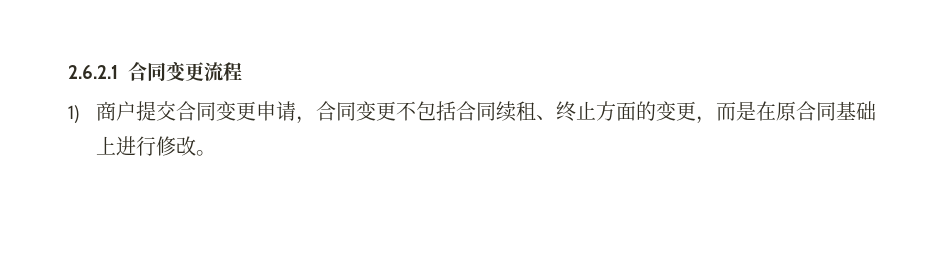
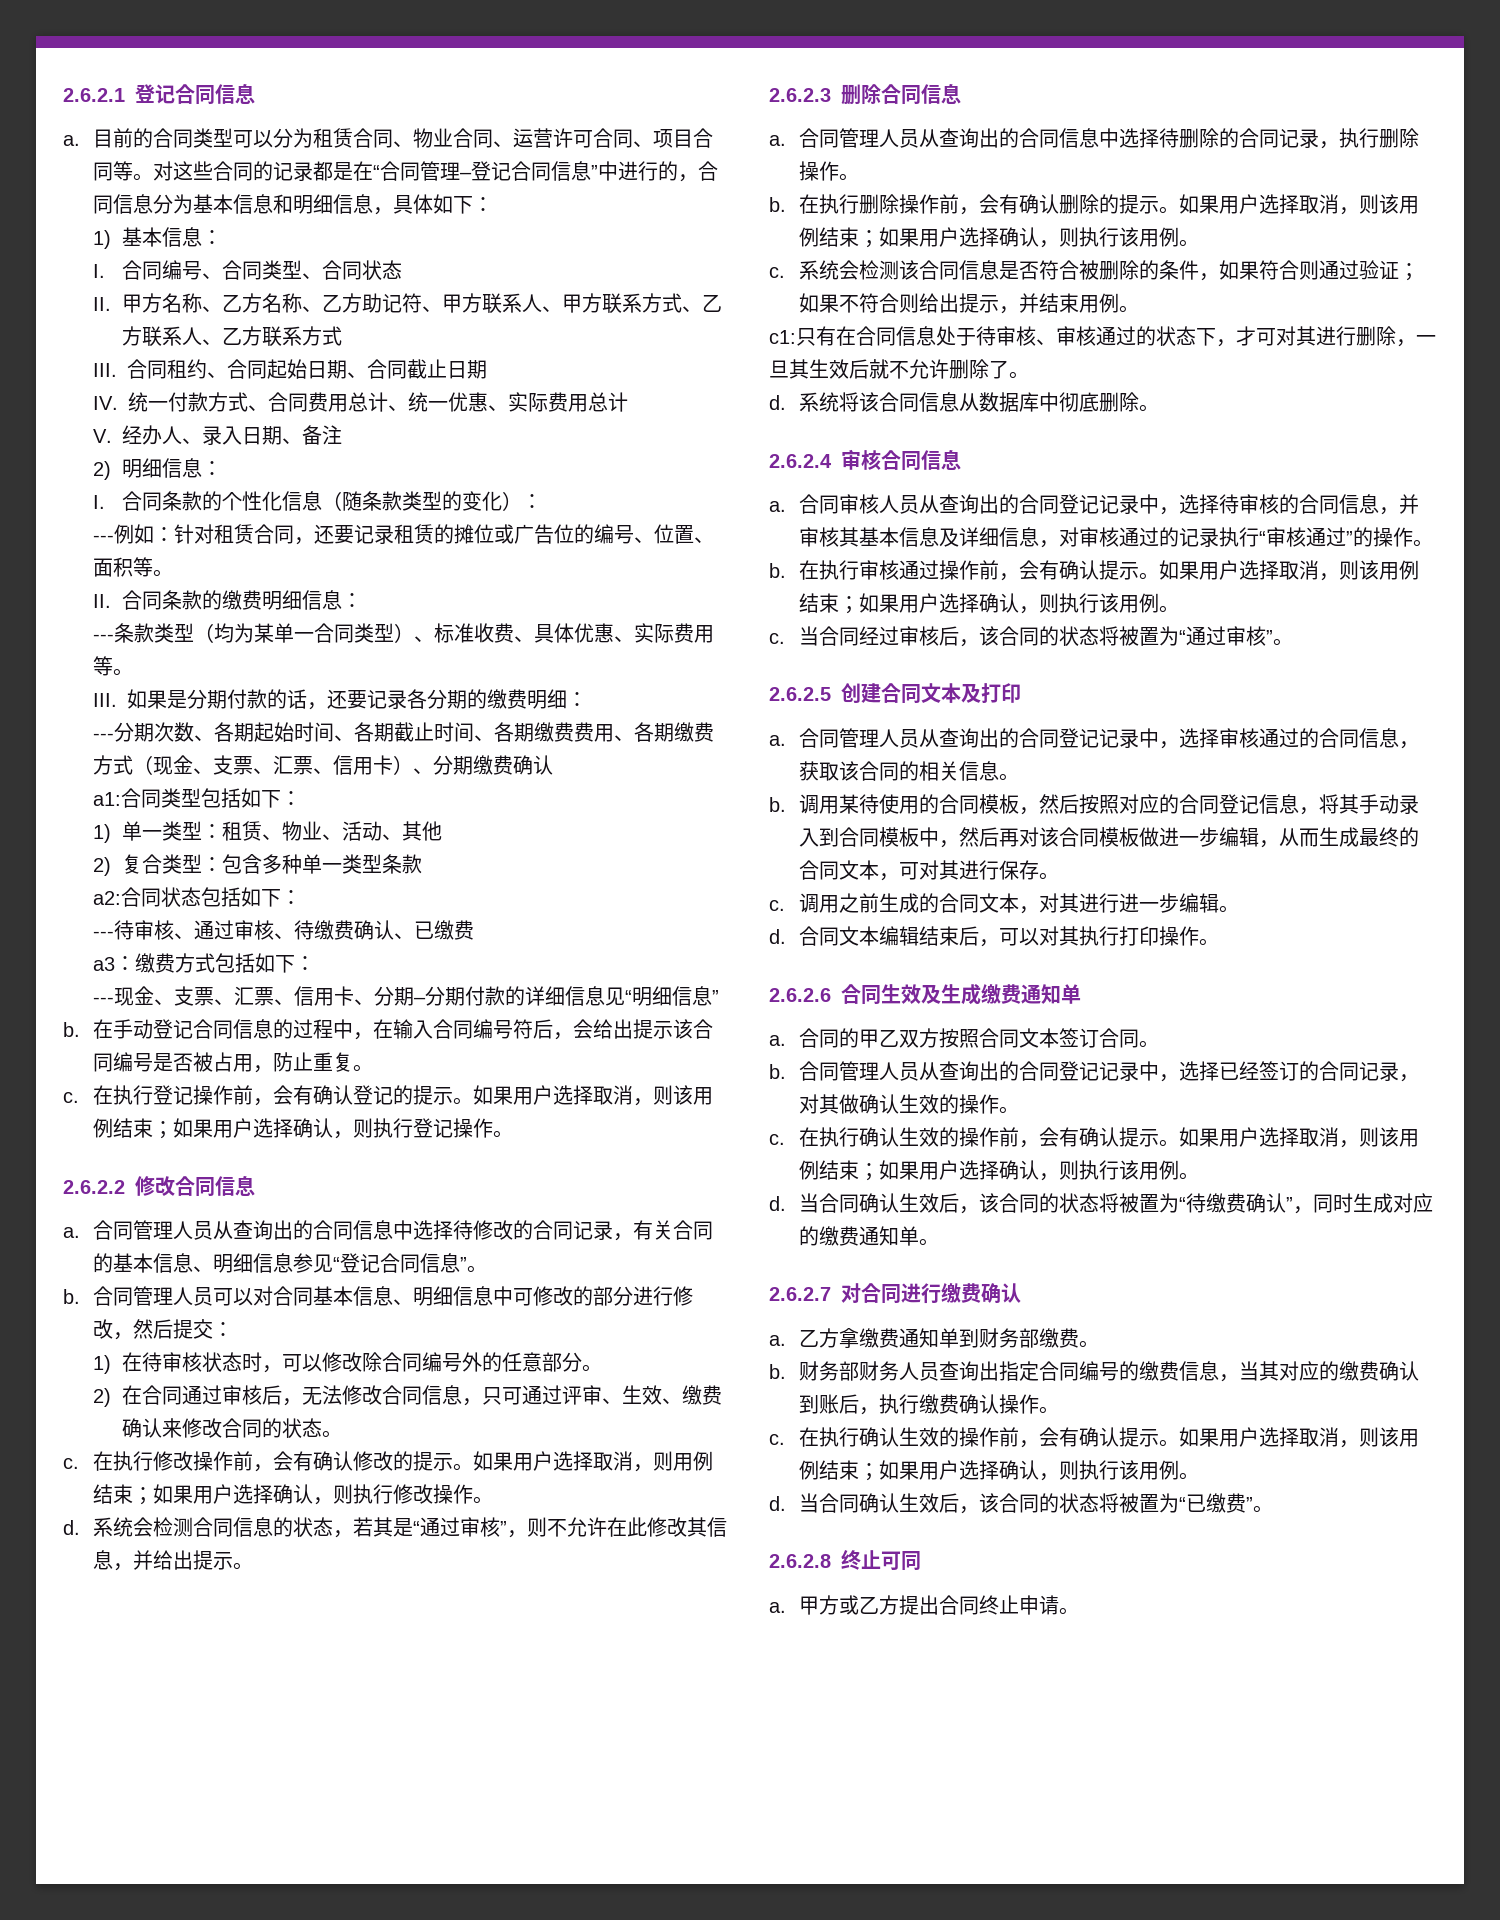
[128,61,242,81] [68,101,876,124] [95,136,196,156] 合同变更流程 // 1)商户提交合同变更申请，合同变更不包括合同续租、终止方面的变更，而是在原合同基础上进行修改 -> [135,83,255,105] [63,128,713,148] [92,161,718,182] [92,194,493,215] [92,227,223,249] [92,260,403,280] [92,293,723,314] [122,326,343,347] [92,359,487,379] [92,392,628,412] [92,425,343,445] [92,458,223,480] [92,491,543,511] [92,524,714,545] [92,557,173,577] [92,590,363,610] [92,623,714,643] [92,656,133,676] [92,689,587,710] [92,722,714,742] [92,755,553,775] [92,788,301,808] [92,821,443,843] [92,854,423,876] [92,887,301,907] [92,920,474,940] [92,953,315,973] [92,986,719,1006] [63,1019,713,1040] [92,1052,373,1073] [63,1085,713,1106] [92,1118,513,1139] [63,1175,255,1197] [63,1220,713,1241] [92,1253,487,1273] [63,1286,693,1306] [92,1319,233,1340] [92,1352,603,1374] [92,1385,723,1407] [122,1418,343,1438] [63,1451,713,1472] [92,1484,493,1505] [63,1517,727,1538] [92,1550,253,1571] [769,83,961,105] [769,128,1419,149] [798,161,859,181] [769,194,1419,215] [798,227,1199,248] [769,260,1419,281] [798,293,1139,314] [769,326,1436,347] [769,359,1029,379] [769,392,1159,412] [769,449,961,471] [769,494,1419,515] [798,527,1433,548] [769,560,1419,581] [798,593,1179,614] [769,626,1293,647] [769,683,1021,704] [769,728,1419,749] [798,761,1019,781] [769,794,1419,815] [798,827,1419,848] [798,860,1059,881] [769,893,1239,914] [769,926,1219,947] [769,983,1081,1005] [769,1028,1159,1048] [769,1061,1419,1082] [798,1094,1019,1114] [769,1127,1419,1148] [798,1160,1199,1181] [769,1193,1433,1214] [798,1226,939,1246] [769,1283,1021,1304] [769,1328,1099,1349] [769,1361,1419,1382] [798,1394,1059,1415] [769,1427,1419,1448] [798,1460,1199,1481] [769,1493,1273,1514] [769,1550,921,1571] [769,1595,1059,1615] 登记合同信息 // a.目前的合同类型可以分为租赁合同、物业合同、运营许可合同、项目合同等。对这些合同的记录都是在“合同管理–登记合同信息”中进行的，合同信息分为基本信息和明细信息，具体如下： // 1)基本信息： // I.合同编号、合同类型、合同状态 // II.甲方名称、乙方名称、乙方助记符、甲方联系人、甲方联系方式、乙方联系人、乙方联系方式 // III.合同租约、合同起始日期、合同截止日期 // IV.统一付款方式、合同费用总计、统一优惠、实际费用总计 // V.经办人、录入日期、备注 // 2)明细信息： // I.合同条款的个性化信息（随条款类型的变化）： // ---例如：针对租赁合同，还要记录租赁的摊位或广告位的编号、位置、面积等。 // II.合同条款的缴费明细信息： // ---条款类型（均为某单一合同类型）、标准收费、具体优惠、实际费用等。 // III.如果是分期付款的话，还要记录各分期的缴费明细： // ---分期次数、各期起始时间、各期截止时间、各期缴费费用、各期缴费方式（现金、支票、汇票、信用卡）、分期缴费确认 // a1:合同类型包括如下： // 1)单一类型：租赁、物业、活动、其他 // 2)复合类型：包含多种单一类型条款 // a2:合同状态包括如下： // ---待审核、通过审核、待缴费确认、已缴费 // a3：缴费方式包括如下： // ---现金、支票、汇票、信用卡、分期–分期付款的详细信息见“明细信息” // b.在手动登记合同信息的过程中，在输入合同编号符后，会给出提示该合同编号是否被占用，防止重复。 // c.在执行登记操作前，会有确认登记的提示。如果用户选择取消，则该用例结束；如果用户选择确认，则执行登记操作。 // 2.6.2.2修改合同信息 // a.合同管理人员从查询出的合同信息中选择待修改的合同记录，有关合同的基本信息、明细信息参见“登记合同信息”。 // b.合同管理人员可以对合同基本信息、明细信息中可修改的部分进行修改，然后提交： // 1)在待审核状态时，可以修改除合同编号外的任意部分。 // 2)在合同通过审核后，无法修改合同信息，只可通过评审、生效、缴费确认来修改合同的状态。 // c.在执行修改操作前，会有确认修改的提示。如果用户选择取消，则用例结束；如果用户选择确认，则执行修改操作。 // d.系统会检测合同信息的状态，若其是“通过审核”，则不允许在此修改其信息，并给出提示。 // 2.6.2.3删除合同信息 // a.合同管理人员从查询出的合同信息中选择待删除的合同记录，执行删除操作。 // b.在执行删除操作前，会有确认删除的提示。如果用户选择取消，则该用例结束；如果用户选择确认，则执行该用例。 // c.系统会检测该合同信息是否符合被删除的条件，如果符合则通过验证；如果不符合则给出提示，并结束用例。 // c1:只有在合同信息处于待审核、审核通过的状态下，才可对其进行删除，一旦其生效后就不允许删除了。 // d.系统将该合同信息从数据库中彻底删除。 // 2.6.2.4审核合同信息 // a.合同审核人员从查询出的合同登记记录中，选择待审核的合同信息，并审核其基本信息及详细信息，对审核通过的记录执行“审核通过”的操作。 // b.在执行审核通过操作前，会有确认提示。如果用户选择取消，则该用例结束；如果用户选择确认，则执行该用例。 // c.当合同经过审核后，该合同的状态将被置为“通过审核”。 // 2.6.2.5创建合同文本及打印 // a.合同管理人员从查询出的合同登记记录中，选择审核通过的合同信息，获取该合同的相关信息。 // b.调用某待使用的合同模板，然后按照对应的合同登记信息，将其手动录入到合同模板中，然后再对该合同模板做进一步编辑，从而生成最终的合同文本，可对其进行保存。 // c.调用之前生成的合同文本，对其进行进一步编辑。 // d.合同文本编辑结束后，可以对其执行打印操作。 // 2.6.2.6合同生效及生成缴费通知单 // a.合同的甲乙双方按照合同文本签订合同。 // b.合同管理人员从查询出的合同登记记录中，选择已经签订的合同记录，对其做确认生效的操作。 // c.在执行确认生效的操作前，会有确认提示。如果用户选择取消，则该用例结束；如果用户选择确认，则执行该用例。 // d.当合同确认生效后，该合同的状态将被置为“待缴费确认”，同时生成对应的缴费通知单。 // 2.6.2.7对合同进行缴费确认 // a.乙方拿缴费通知单到财务部缴费。 // b.财务部财务人员查询出指定合同编号的缴费信息，当其对应的缴费确认到账后，执行缴费确认操作。 // c.在执行确认生效的操作前，会有确认提示。如果用户选择取消，则该用例结束；如果用户选择确认，则执行该用例。 // d.当合同确认生效后，该合同的状态将被置为“已缴费”。 // 2.6.2.8终止可同 // a.甲方或乙方提出合同终止申请

